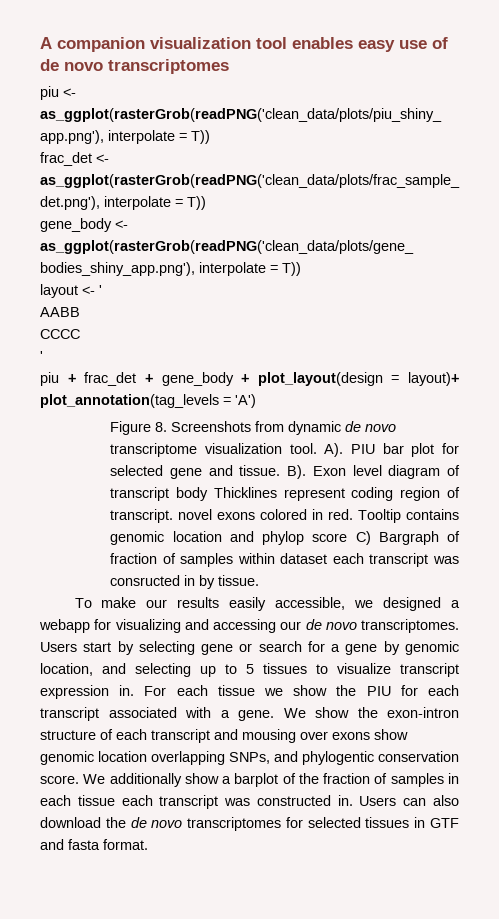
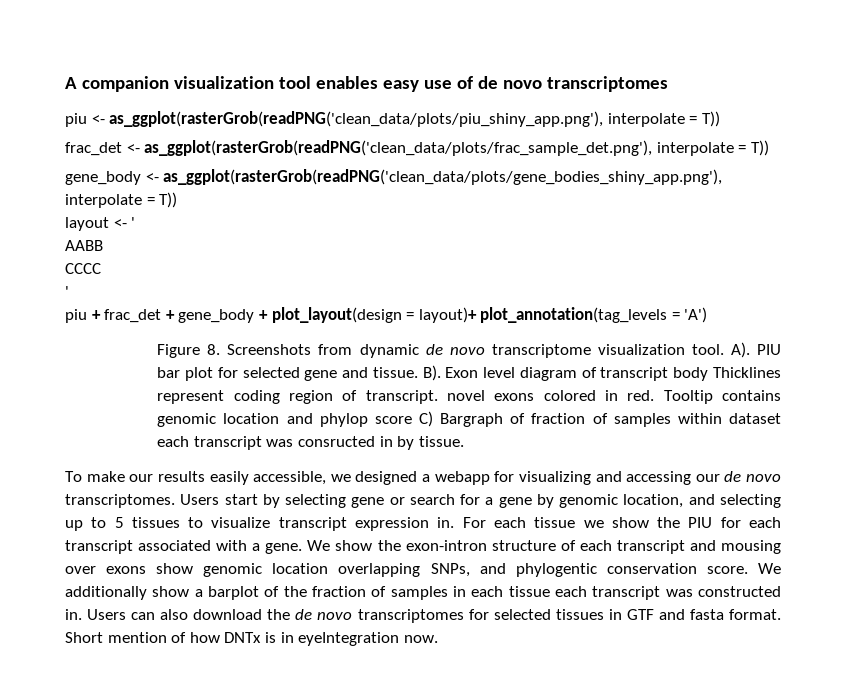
(148, 844) none -> [65,632,438,646] Short mention of how DNTx is in eyeIntegration now.

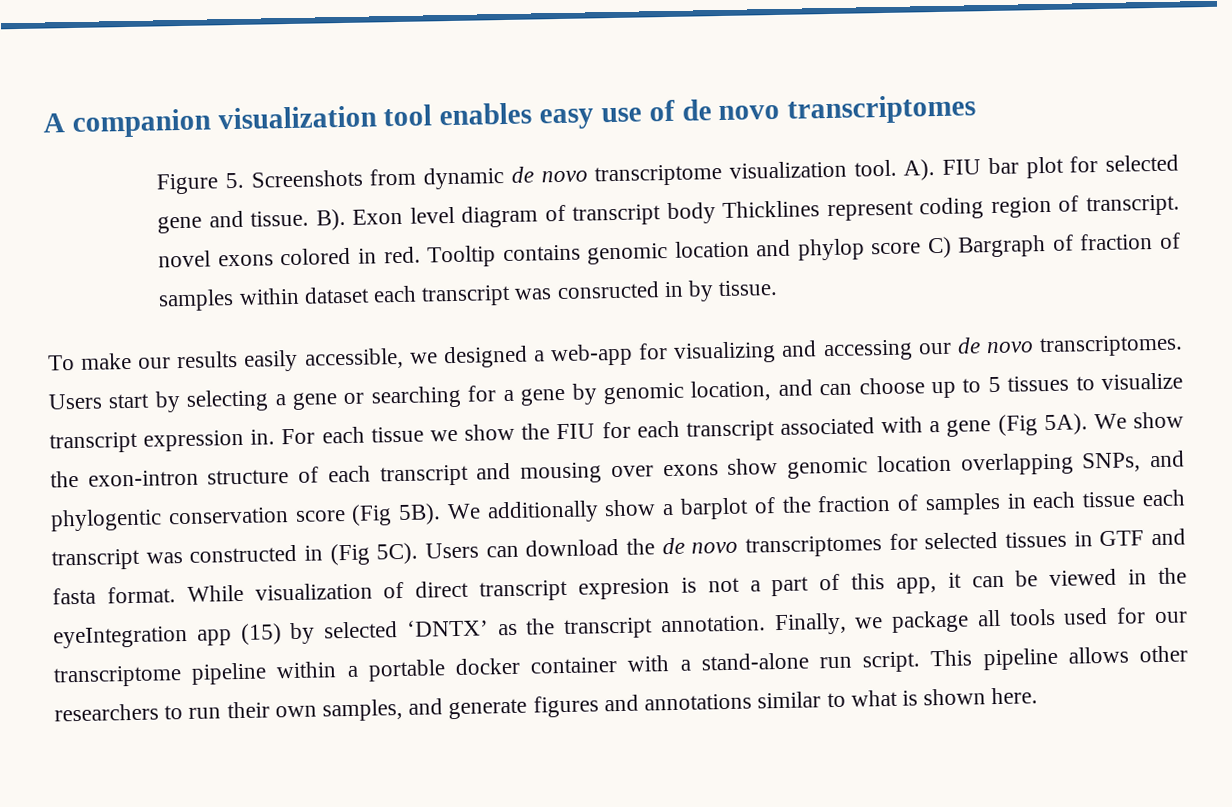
[65,111,720,127] [65,140,769,156] [65,169,723,185] [65,192,178,208] [65,217,136,231] [65,240,103,251] [65,263,101,274] [65,286,69,297] [65,307,708,323] // piu <- as_ggplot(rasterGrob(readPNG('clean_data/plots/piu_shiny_app.png'), interpolate = T)) // frac_det <- as_ggplot(rasterGrob(readPNG('clean_data/plots/frac_sample_det.png'), interpolate = T)) // gene_body <- as_ggplot(rasterGrob(readPNG('clean_data/plots/gene_bodies_shiny_app.png'), interpolate = T)) // layout <- ' // AABB // CCCC // ' // piu + frac_det + gene_body + plot_layout(design = layout)+ plot_annotation(tag_levels = 'A') -> (977, 109) none
[207,344,221,355] 8. -> [225,172,245,189] 5.
[757,344,781,355] PIU -> [942,159,982,175] FIU
[434,471,490,485] webapp -> [550,343,634,367] web-app
(347, 501) none -> [274,394,286,406] a
[409,494,455,505] search -> [370,385,462,409] searching
[719,494,781,508] selecting -> [819,377,925,396] can choose
[688,517,713,528] PIU -> [556,423,596,440] FIU
[265,543,303,554] gene. -> [946,413,1088,437] gene (Fig 5A).
[706,566,748,574] score. -> [294,503,442,526] score (Fig 5B).
[65,609,82,620] in. -> [304,542,419,566] in (Fig 5C).
[160,609,189,620] also -> (519, 551) none
[65,632,438,646] Short mention of how DNTx is in eyeIntegration now. -> [186,567,1187,602] [53,607,1188,649] [53,645,1189,688] [54,687,1039,722] While visualization of direct transcript expresion is not a part of this app, it can be viewed in the eyeIntegration app (15) by selected ‘DNTX’ as the transcript annotation. Finally, we package all tools used for our transcriptome pipeline within a portable docker container with a stand-alone run script. This pipeline allows other researchers to run their own samples, and generate figures and annotations similar to what is shown here.

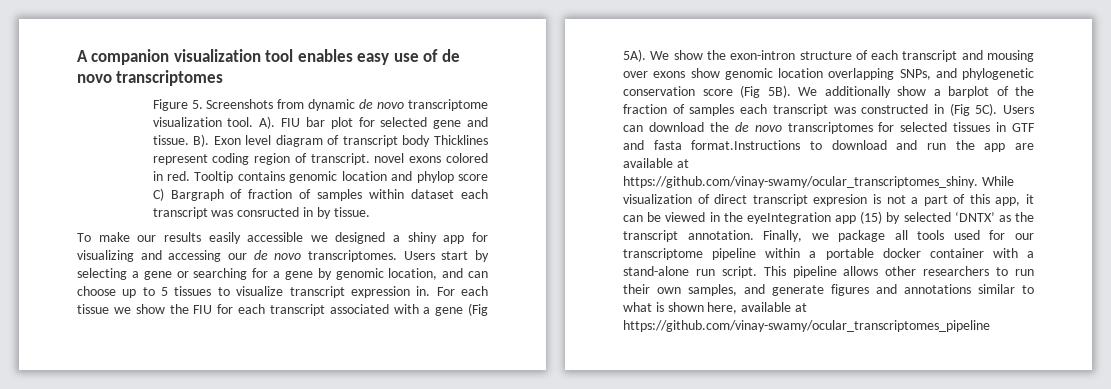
[303,347,404,370] accessible, -> [247,232,304,242] accessible
[550,343,634,367] web-app -> [407,232,465,244] shiny app
[50,508,162,532] phylogentic -> [962,68,1034,80] phylogenetic
[1006,491,1136,509] in each tissue -> (735, 110) none
[106,586,176,604] format. -> [691,140,1034,152] [623,158,689,168] [623,176,978,188] format.Instructions to download and run the app are available at https://github.com/vinay-swamy/ocular_transcriptomes_shiny.
[991,687,1039,705] here. -> [707,302,807,314] [623,320,990,332] here, available at https://github.com/vinay-swamy/ocular_transcriptomes_pipeline

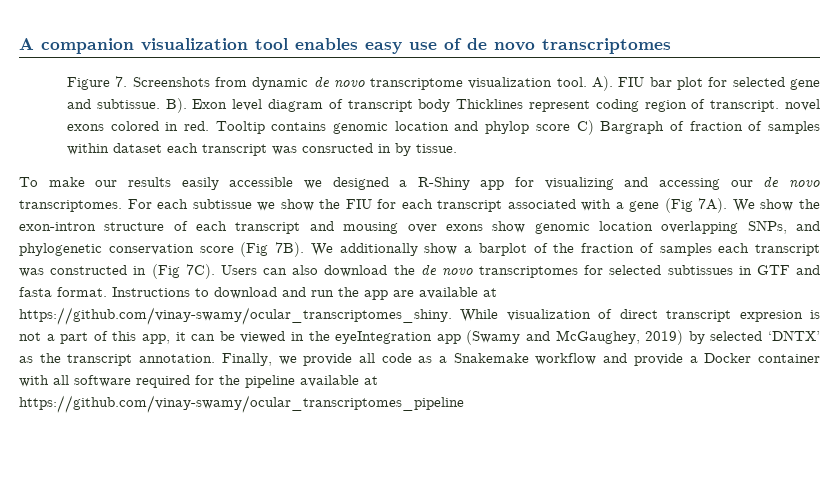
[191,100,203,109] 5. -> [115,76,128,87] 7.
[152,135,189,145] tissue. -> [96,99,160,109] subtissue.
[407,232,437,244] shiny -> [417,177,470,190] R-Shiny
[403,250,490,262] [77,268,488,280] [77,286,431,298] Users start by selecting a gene or searching for a gene by genomic location, and can choose up to 5 tissues to visualize transcript expression in. -> (122, 206) none
[77,304,109,314] tissue -> [192,199,252,209] subtissue
[623,49,646,62] 5A). -> [698,198,728,213] 7A).
[767,85,791,98] 5B). -> [275,242,304,257] 7B).
[975,103,998,116] 5C). -> [185,264,215,279] 7C).
(643, 128) none -> [292,265,319,275] also
[953,122,991,132] tissues -> [667,265,733,275] subtissues
[691,140,801,150] format.Instructions -> [57,287,190,297] format. Instructions
[860,211,883,224] (15) -> [466,330,684,345] (Swamy and McGaughey, 2019)
[838,230,1034,242] [623,248,1034,260] [623,266,1034,278] [623,284,1034,296] [623,302,738,314] package all tools used for our transcriptome pipeline within a portable docker container with a stand-alone run script. This pipeline allows other researchers to run their own samples, and generate figures and annotations similar to what is shown here, -> [303,353,821,366] [19,375,295,388] provide all code as a Snakemake workflow and provide a Docker container with all software required for the pipeline

